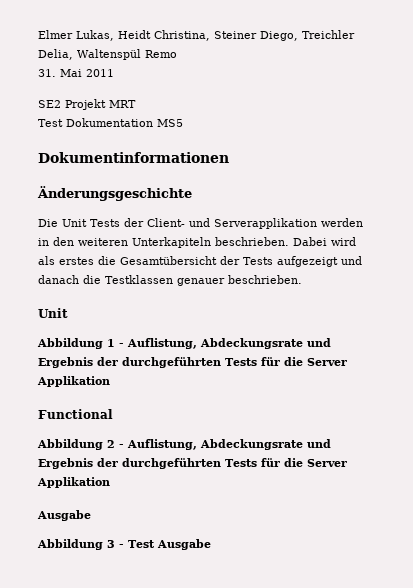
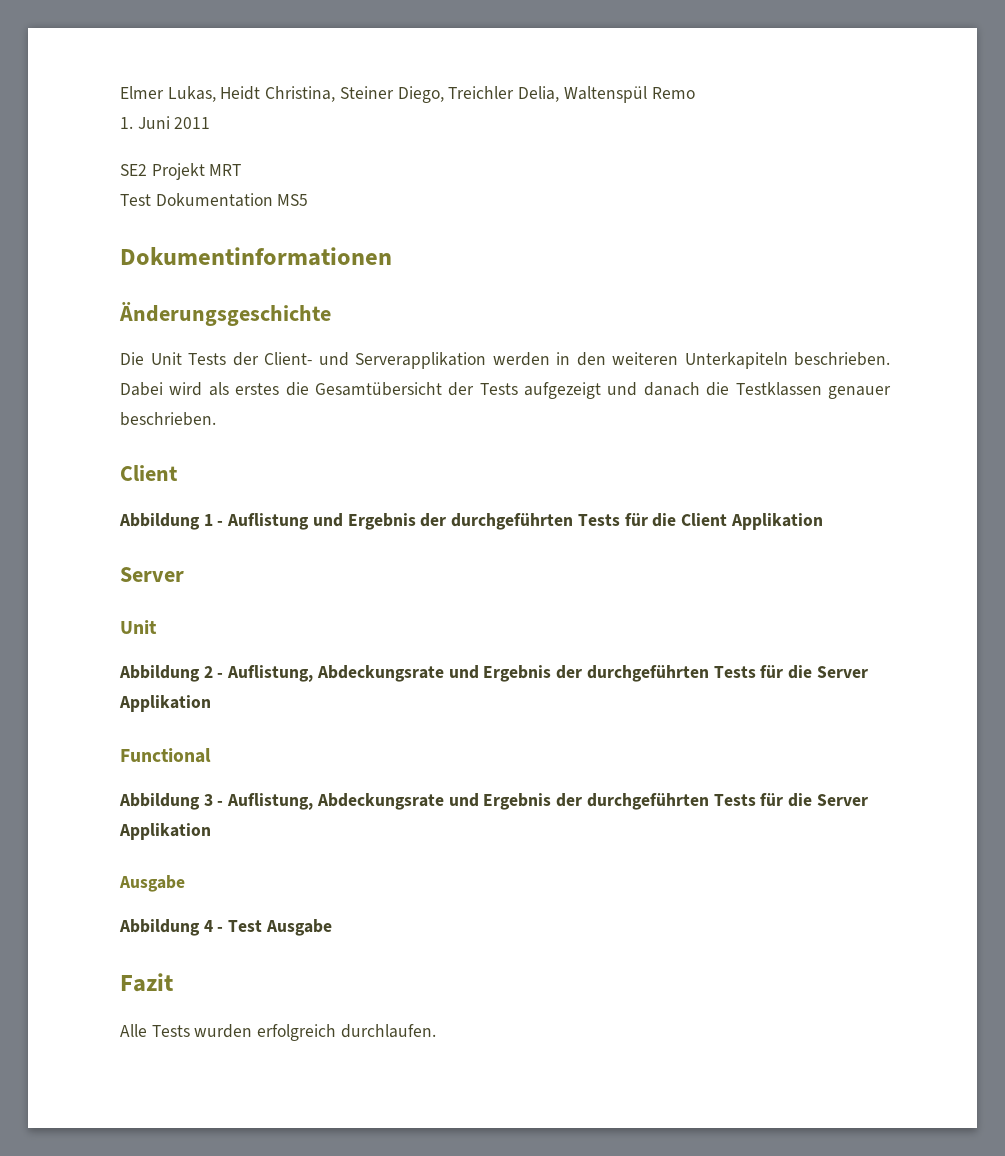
[38,69,82,77] 31. Mai -> [120,116,170,129] 1. Juni
(302, 279) none -> [120,465,178,481] [119,513,823,530] [120,567,184,582] // Client // Abbildung 1 - Auflistung und Ergebnis der durchgeführten Tests für die Client Applikation // Server
[107,339,115,347] 1 -> [203,666,213,678] 2
[107,440,115,448] 2 -> [203,794,213,806] 3
[107,540,115,548] 3 -> [203,920,213,932] 4
(211, 544) none -> [120,973,173,992] [120,1024,436,1041] // Fazit // Alle Tests wurden erfolgreich durchlaufen.

